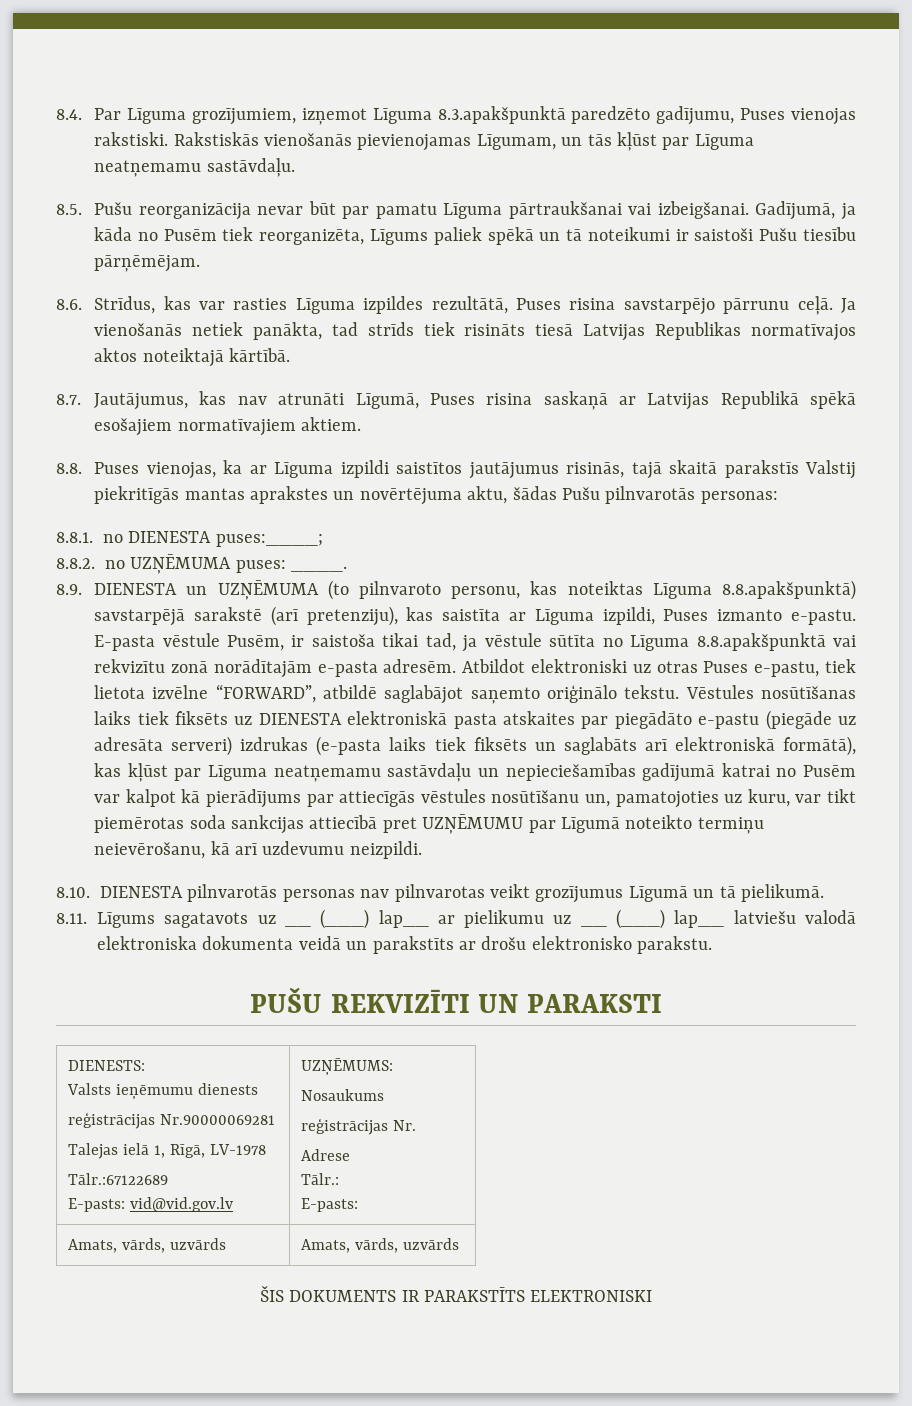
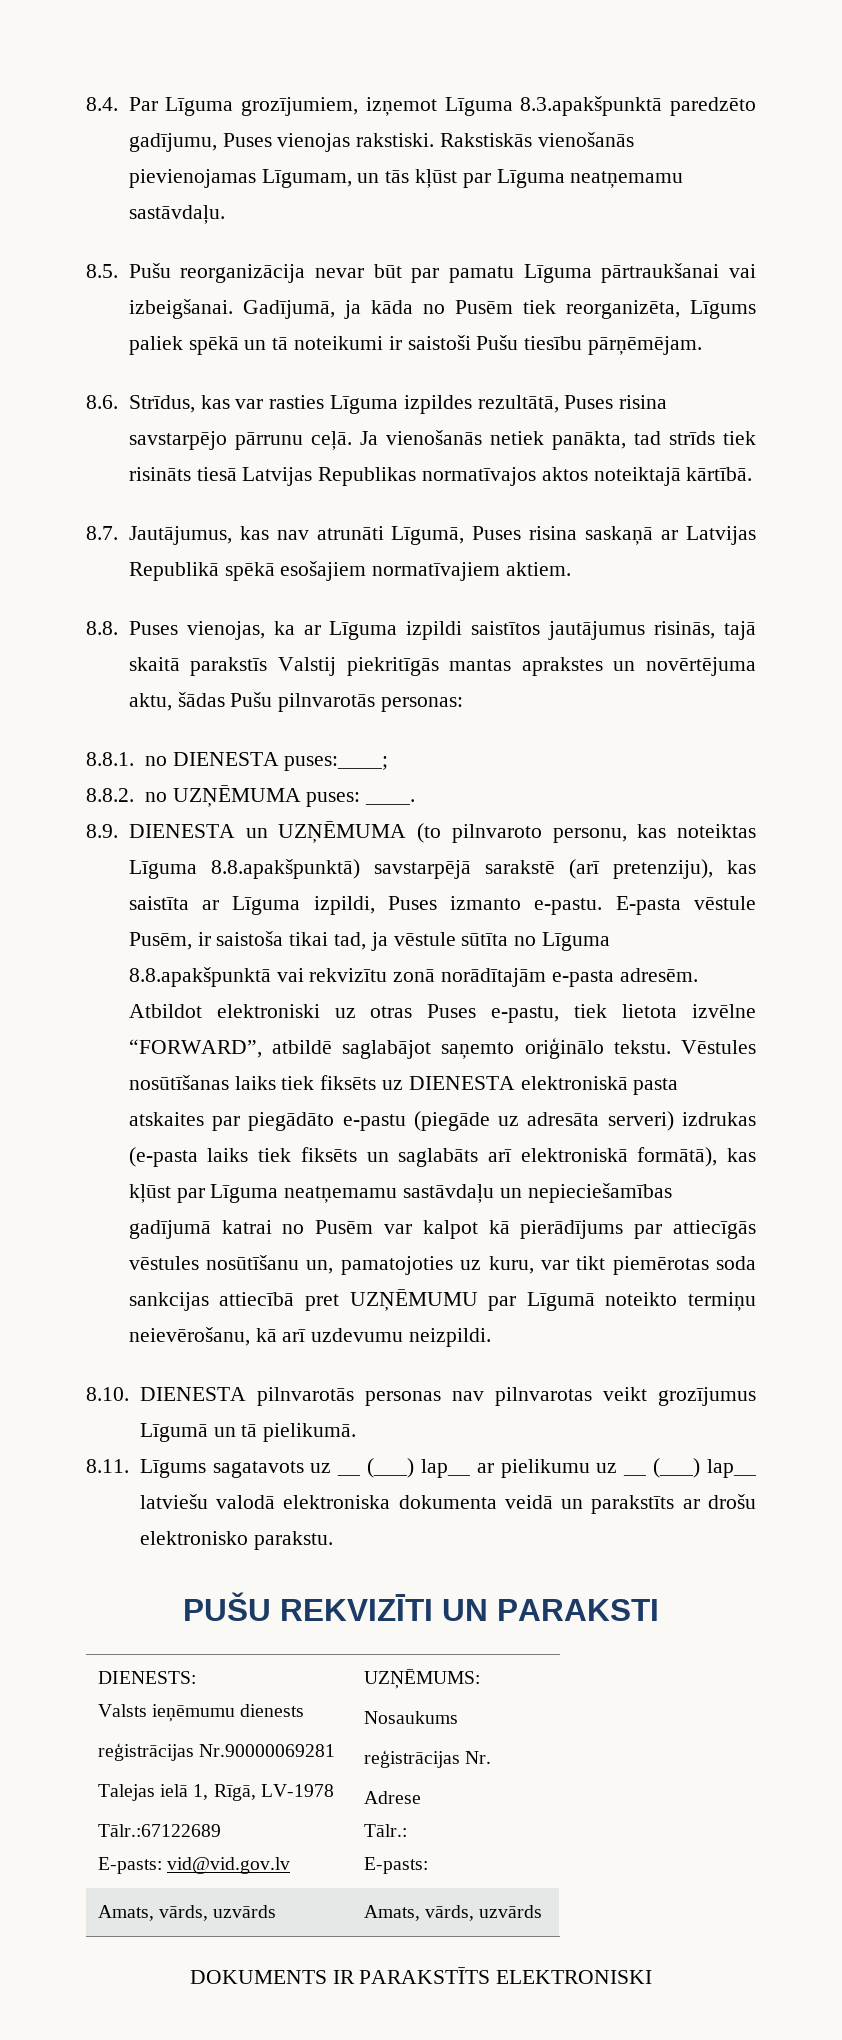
[259,1286,284,1302] ŠIS -> (543, 1911) none

